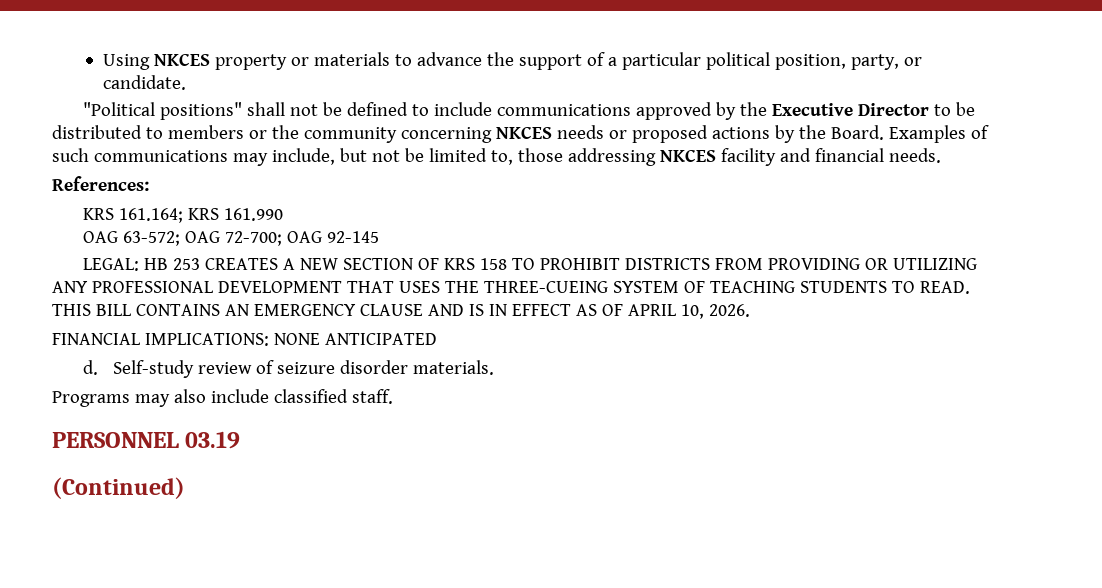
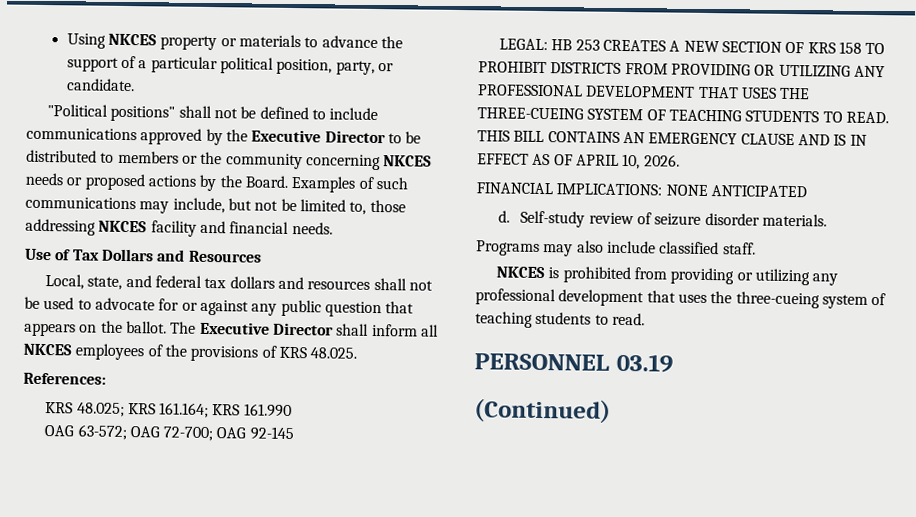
(941, 155) none -> [24,248,262,263] [45,274,434,291] [24,296,415,318] [24,320,439,337] [23,343,358,362] // Use of Tax Dollars and Resources // Local, state, and federal tax dollars and resources shall not be used to advocate for or against any public question that appears on the ballot. The Executive Director shall inform all NKCES employees of the provisions of KRS 48.025.
(114, 214) none -> [76,402,156,417] 48.025; KRS
(393, 396) none -> [496,266,839,286] [475,288,887,309] [475,311,645,328] // NKCES is prohibited from providing or utilizing any professional development that uses the three-cueing system of teaching students to read.

